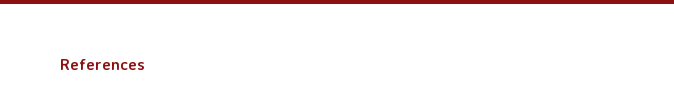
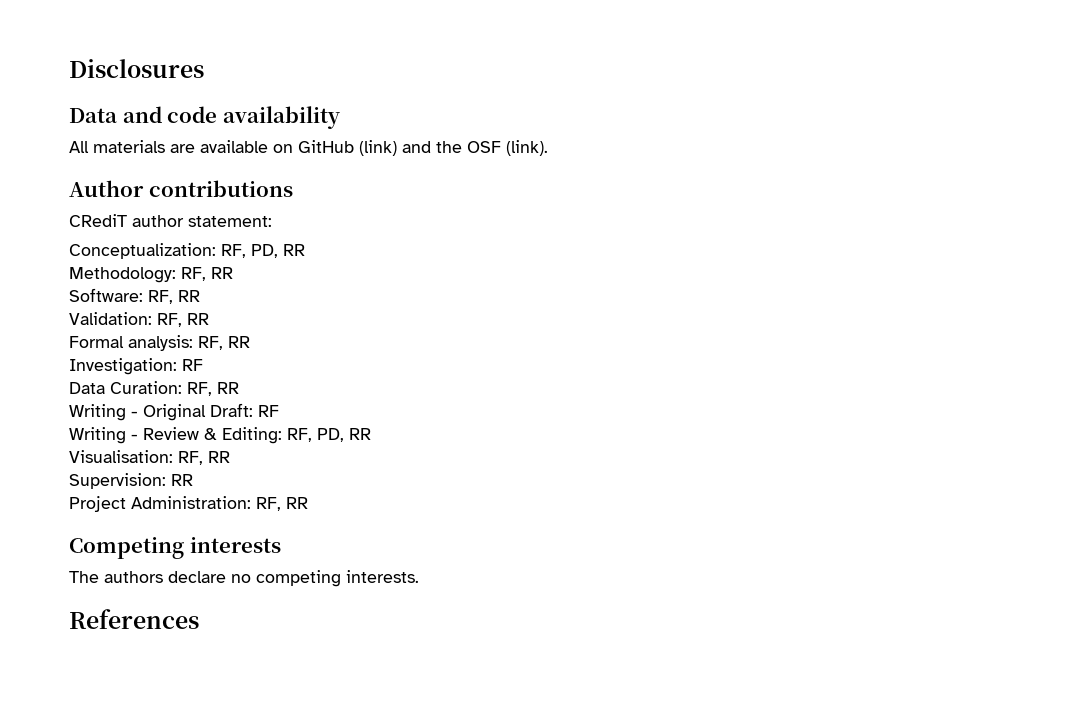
(60, 64) none -> [69,59,204,78] [69,106,340,129] [69,140,548,156] [69,180,293,197] [69,214,272,227] [69,243,305,259] [69,267,233,283] [69,288,200,304] [69,312,209,327] [69,335,250,351] [69,358,203,375] [69,381,239,396] [69,403,279,421] [69,427,371,444] [69,450,230,465] [69,473,193,489] [69,496,308,512] [69,537,281,559] [69,570,419,587] Disclosures // Data and code availability // All materials are available on GitHub (link) and the OSF (link). // Author contributions // CRediT author statement: // Conceptualization: RF, PD, RR // Methodology: RF, RR // Software: RF, RR // Validation: RF, RR // Formal analysis: RF, RR // Investigation: RF // Data Curation: RF, RR // Writing - Original Draft: RF // Writing - Review & Editing: RF, PD, RR // Visualisation: RF, RR // Supervision: RR // Project Administration: RF, RR // Competing interests // The authors declare no competing interests. //

